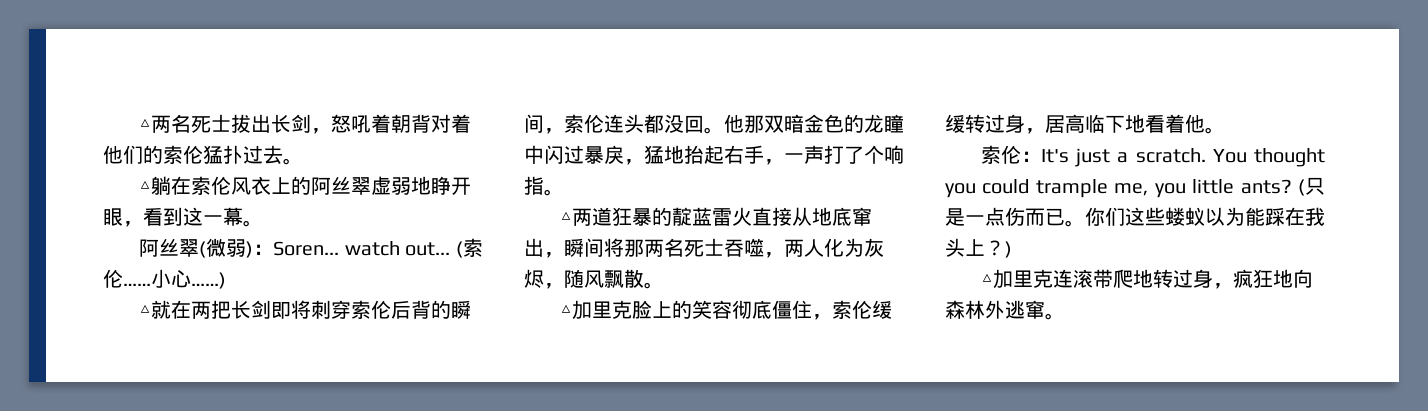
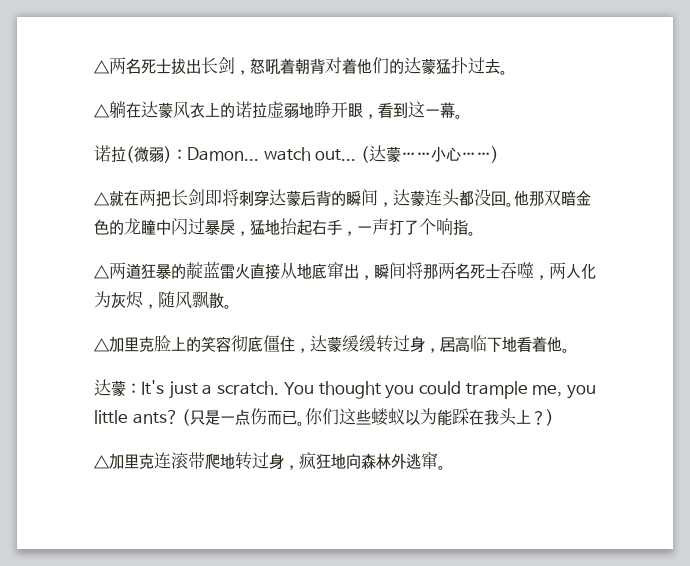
[163,145,203,164] 索伦 -> [404,57,436,75] 达蒙
[190,176,231,195] 索伦 -> [141,101,173,119] 达蒙
[310,176,371,195] 阿丝翠 -> [235,101,267,118] 诺拉
[138,238,199,257] 阿丝翠 -> [94,145,126,162] 诺拉
[272,241,339,256] Soren... -> [187,147,259,161] Damon...
[463,238,483,257] [103,269,123,288] 索伦 -> [368,145,401,163] 达蒙
[350,300,391,319] 索伦 -> [269,189,301,207] 达蒙
[564,114,604,133] 索伦 -> [393,189,425,207] 达蒙
[831,300,872,319] 索伦 -> [310,335,342,353] 达蒙
[980,145,1021,164] 索伦 -> [94,379,126,397] 达蒙

